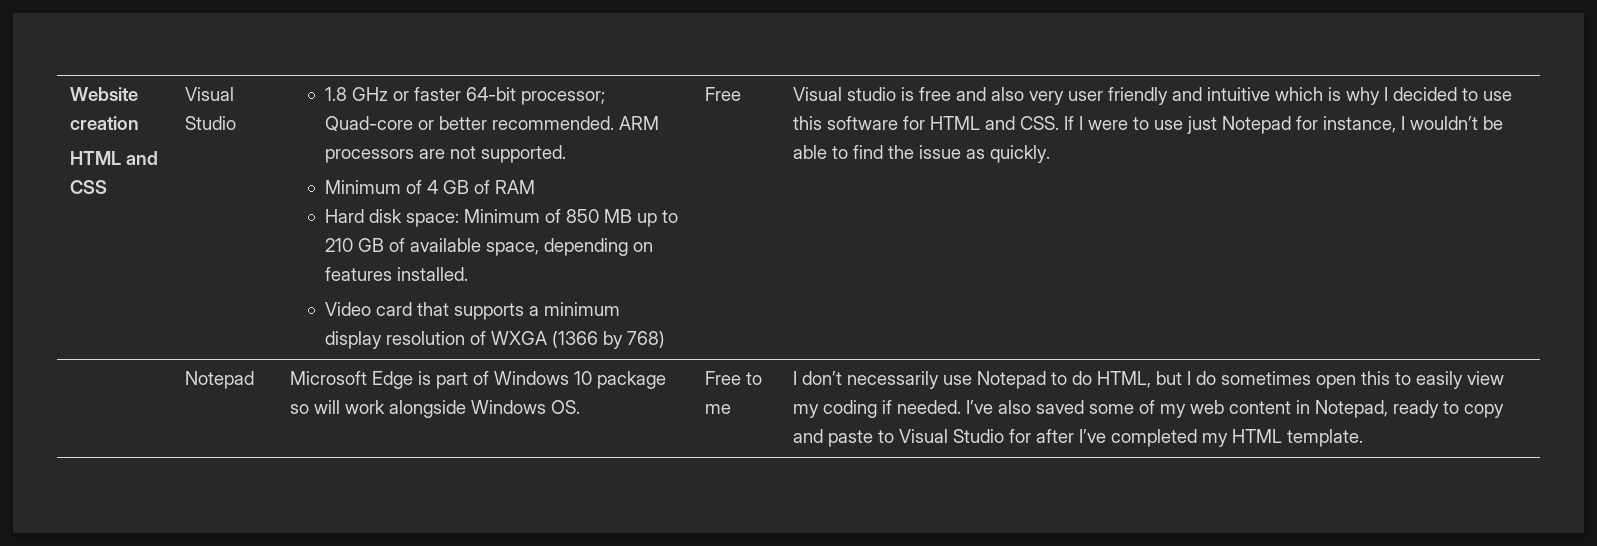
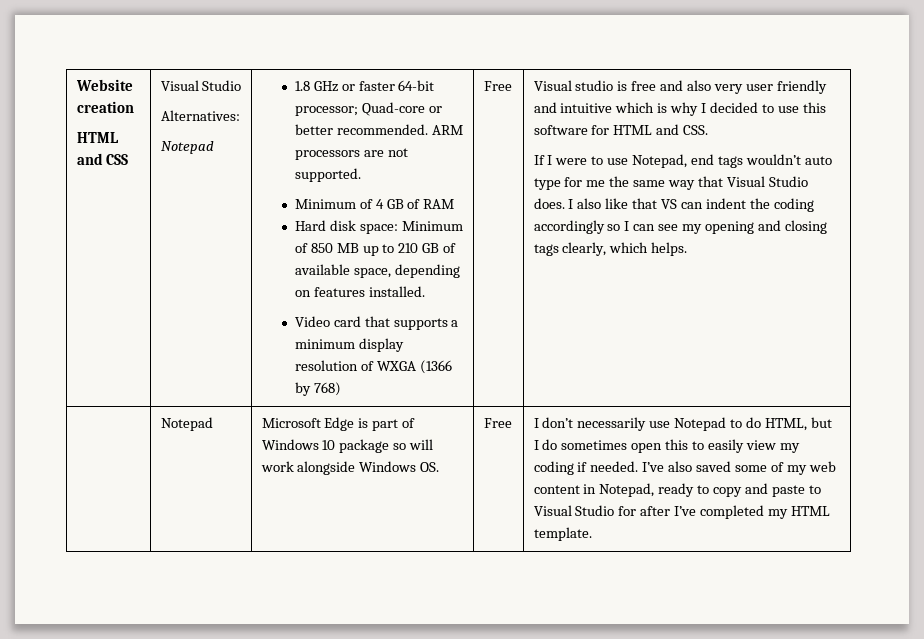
(236, 123) none -> [160,110,240,121] [160,141,214,154] // Alternatives: // Notepad
(1059, 123) none -> (709, 130) //
[1186,116,1503,134] [792,145,1050,163] just Notepad for instance, I wouldn’t be able to find the issue as quickly. -> [632,154,832,168] [533,176,808,190] [533,198,814,212] [533,220,827,234] [533,242,688,256] Notepad, end tags wouldn’t auto type for me the same way that Visual Studio does. I also like that VS can indent the coding accordingly so I can see my opening and closing tags clearly, which helps.
[745,372,762,385] [704,404,731,414] to me -> (512, 423) none

